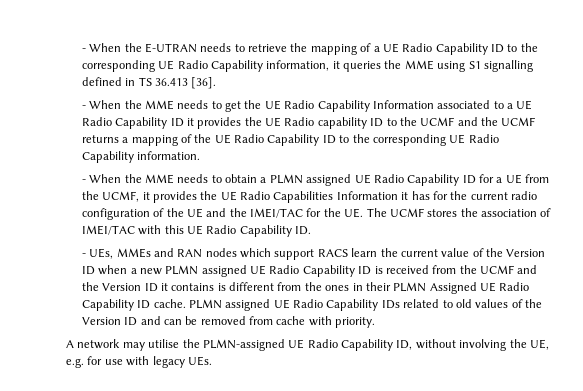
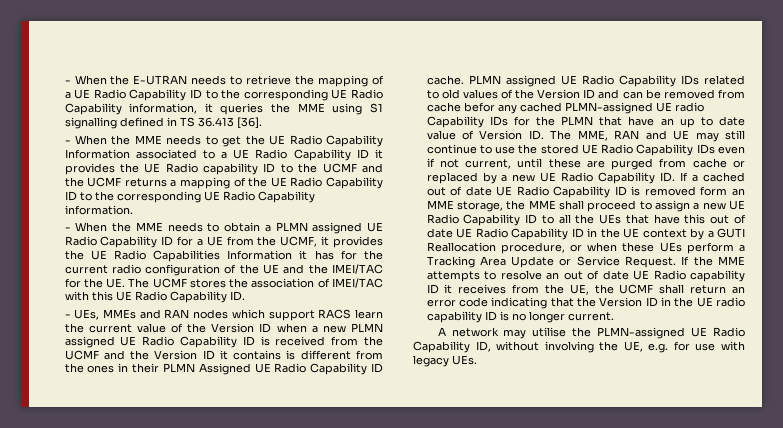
[308,316,376,328] with priority. -> [463,102,704,114] [426,116,745,128] [426,130,745,142] [426,144,745,156] [426,158,745,170] [426,172,745,184] [426,186,745,198] [426,200,745,212] [426,214,746,226] [426,228,745,240] [426,242,745,254] [426,256,745,268] [426,270,745,282] [426,284,745,295] [426,297,745,309] [426,311,614,323] befor any cached PLMN-assigned UE radio Capability IDs for the PLMN that have an up to date value of Version ID. The MME, RAN and UE may still continue to use the stored UE Radio Capability IDs even if not current, until these are purged from cache or replaced by a new UE Radio Capability ID. If a cached out of date UE Radio Capability ID is removed form an MME storage, the MME shall proceed to assign a new UE Radio Capability ID to all the UEs that have this out of date UE Radio Capability ID in the UE context by a GUTI Reallocation procedure, or when these UEs perform a Tracking Area Update or Service Request. If the MME attempts to resolve an out of date UE Radio capability ID it receives from the UE, the UCMF shall return an error code indicating that the Version ID in the UE radio capability ID is no longer current.

